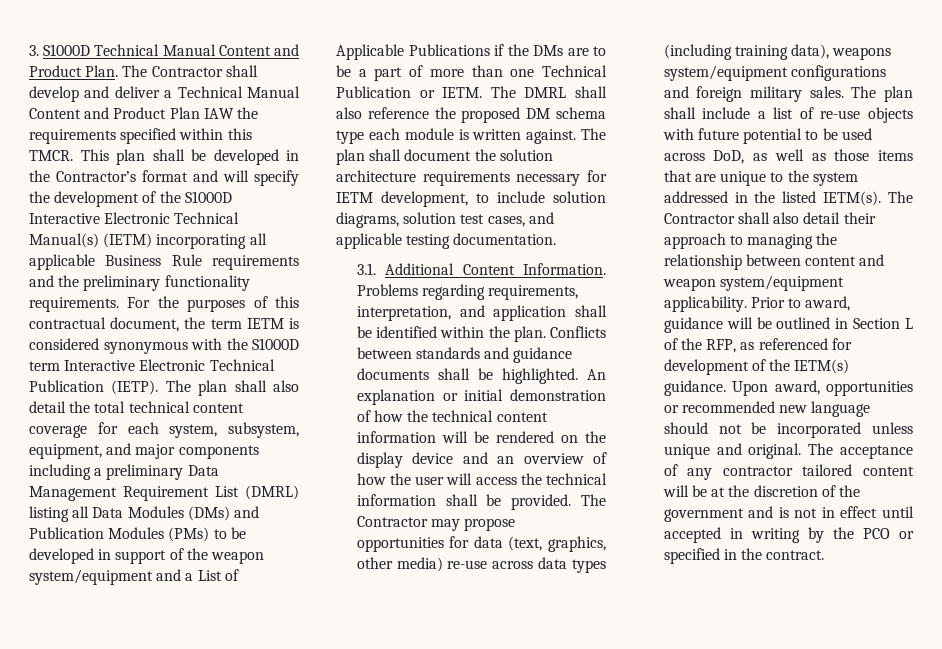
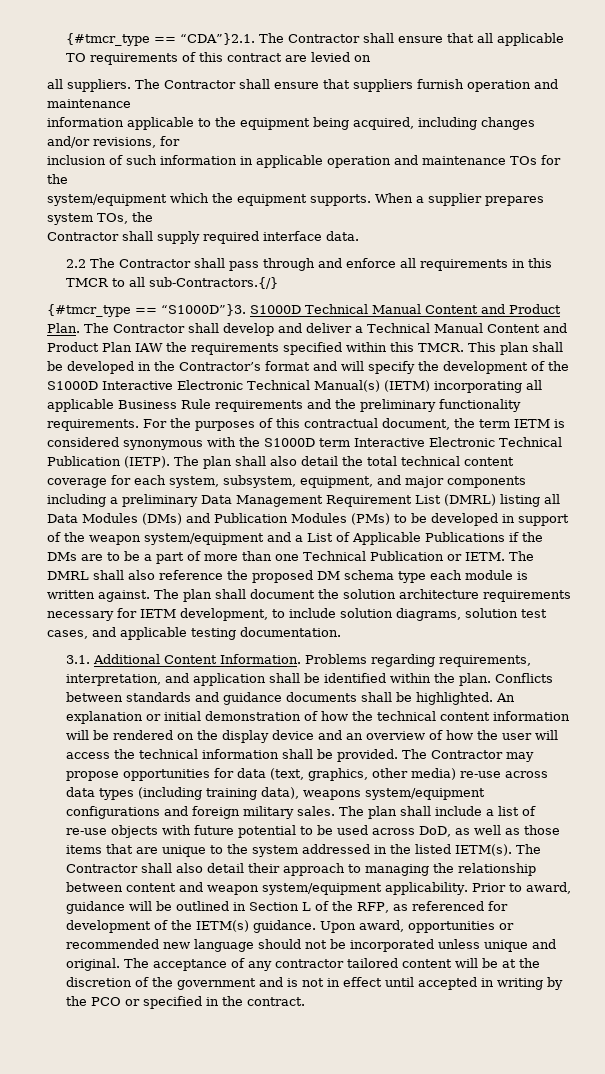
[29,45,39,56] 3. -> [65,33,564,46] [65,52,371,65] [47,79,558,92] [47,99,131,108] [47,117,535,130] [47,136,180,148] [47,155,561,168] [47,174,68,184] [47,193,544,206] [47,212,153,225] [47,231,359,244] [65,258,552,271] [65,277,278,289] [47,304,246,317] {#tmcr_type == “CDA”}2.1. The Contractor shall ensure that all applicable TO requirements of this contract are levied on // all suppliers. The Contractor shall ensure that suppliers furnish operation and maintenance // information applicable to the equipment being acquired, including changes and/or revisions, for // inclusion of such information in applicable operation and maintenance TOs for the // system/equipment which the equipment supports. When a supplier prepares system TOs, the // Contractor shall supply required interface data. // 2.2 The Contractor shall pass through and enforce all requirements in this TMCR to all sub-Contractors.{/} // {#tmcr_type == “S1000D”}3.

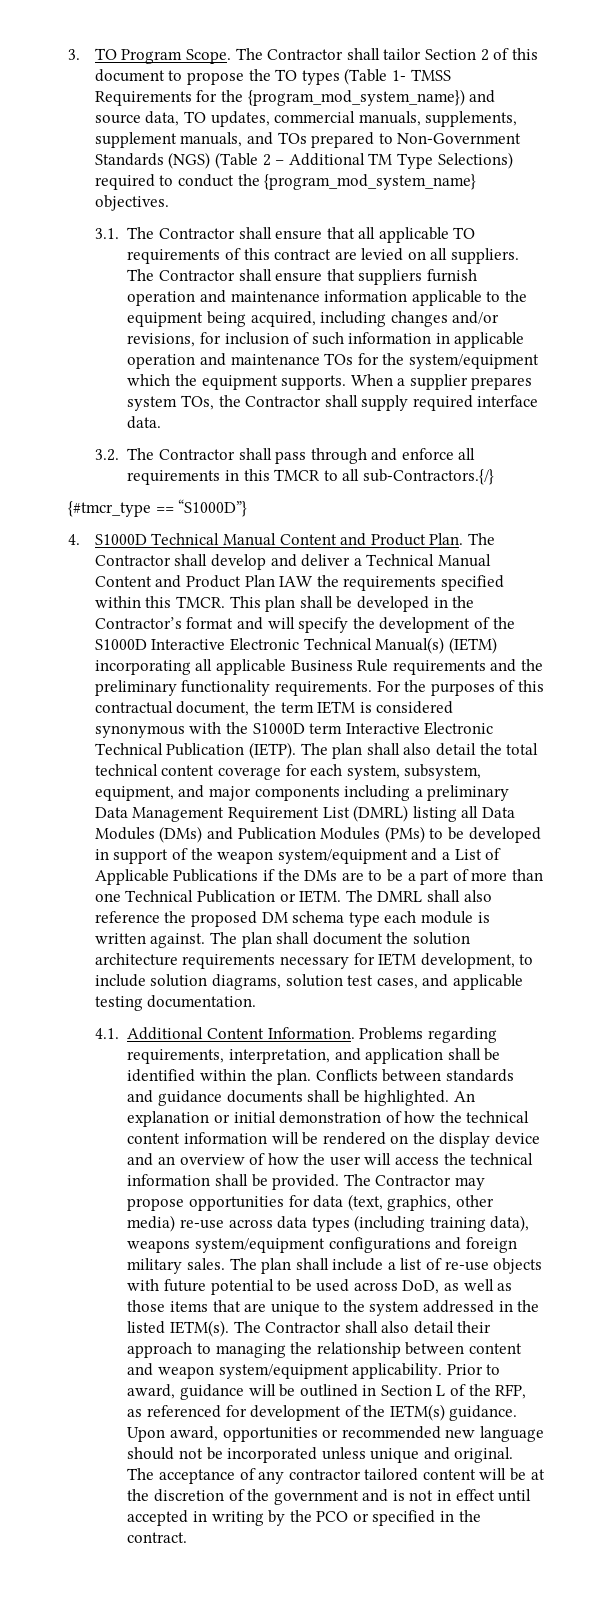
[65,33,255,46] {#tmcr_type == “CDA”}2.1. -> [68,48,538,64] [94,68,451,85] [94,89,496,106] [94,111,518,127] [94,132,522,148] [94,152,513,169] [94,174,477,190] [94,195,169,211] [94,228,119,239] 3. TO Program Scope. The Contractor shall tailor Section 2 of this document to propose the TO types (Table 1- TMSS Requirements for the {program_mod_system_name}) and source data, TO updates, commercial manuals, supplements, supplement manuals, and TOs prepared to Non-Government Standards (NGS) (Table 2 – Additional TM Type Selections) required to conduct the {program_mod_system_name} objectives. // 3.1.
(371, 58) // -> (426, 255) none
(131, 103) // -> (320, 296) none
(180, 141) // -> (221, 338) none
(68, 179) // -> (405, 359) none
(153, 217) // -> (241, 401) none
[65,259,86,268] 2.2 -> [94,449,119,461] 3.2.
[161,304,246,316] “S1000D”}3. -> [178,499,248,517] [68,534,80,545] “S1000D”} // 4.
[65,655,90,664] 3.1. -> [94,1028,119,1039] 4.1.

